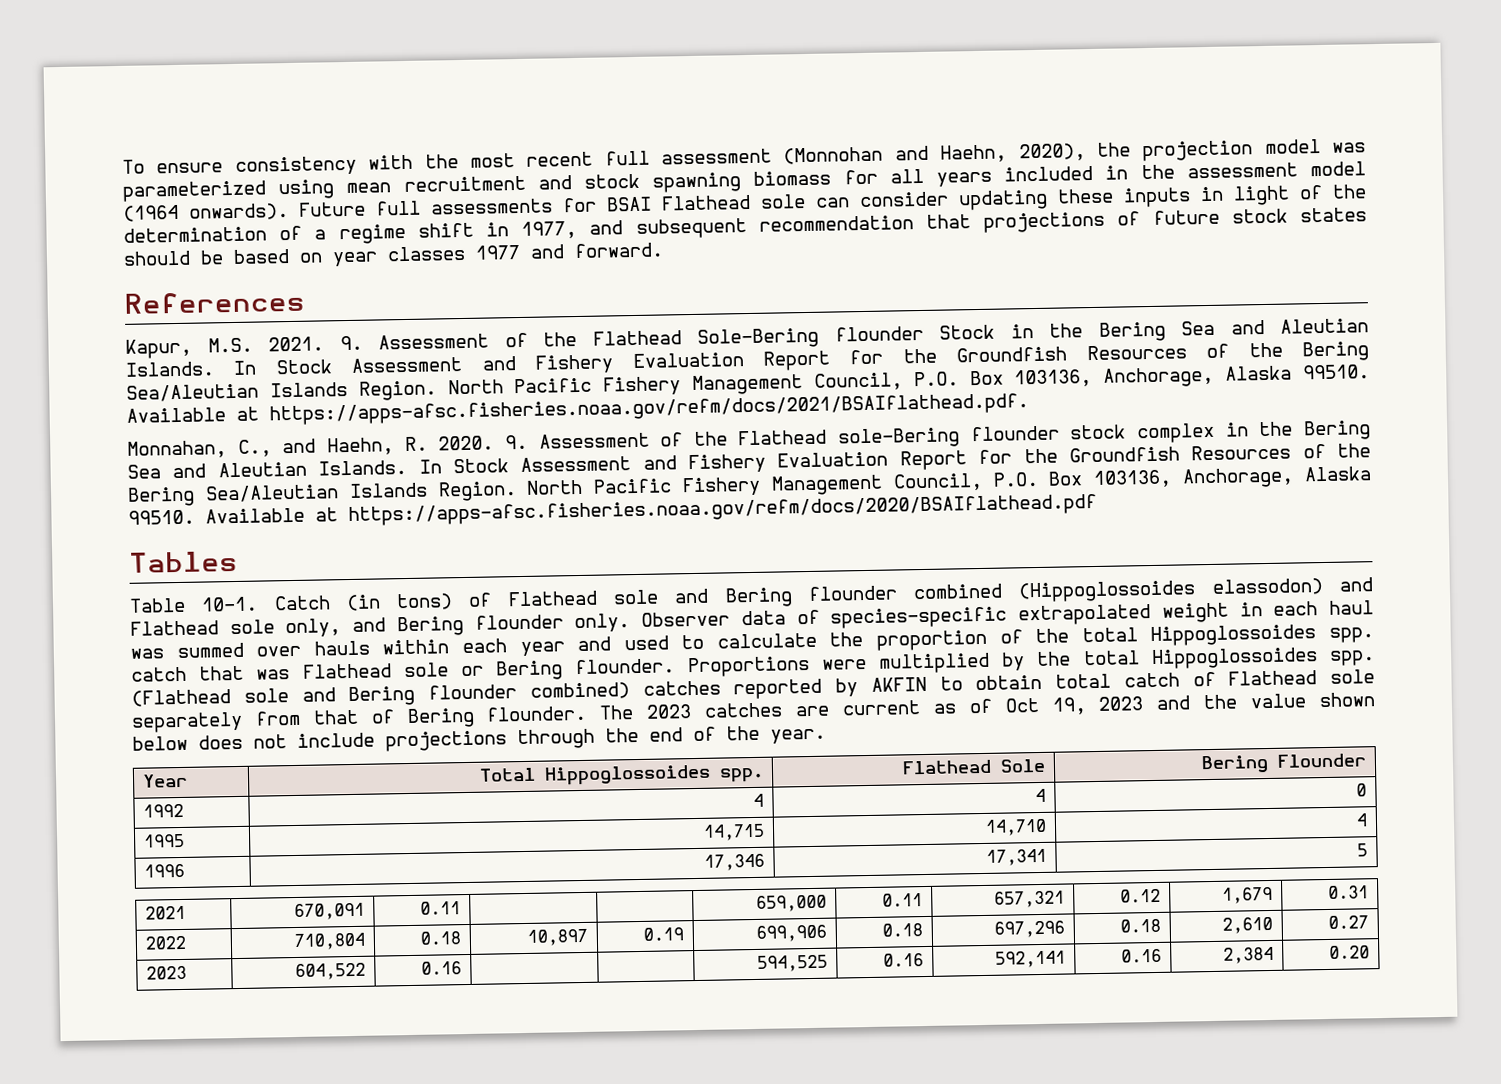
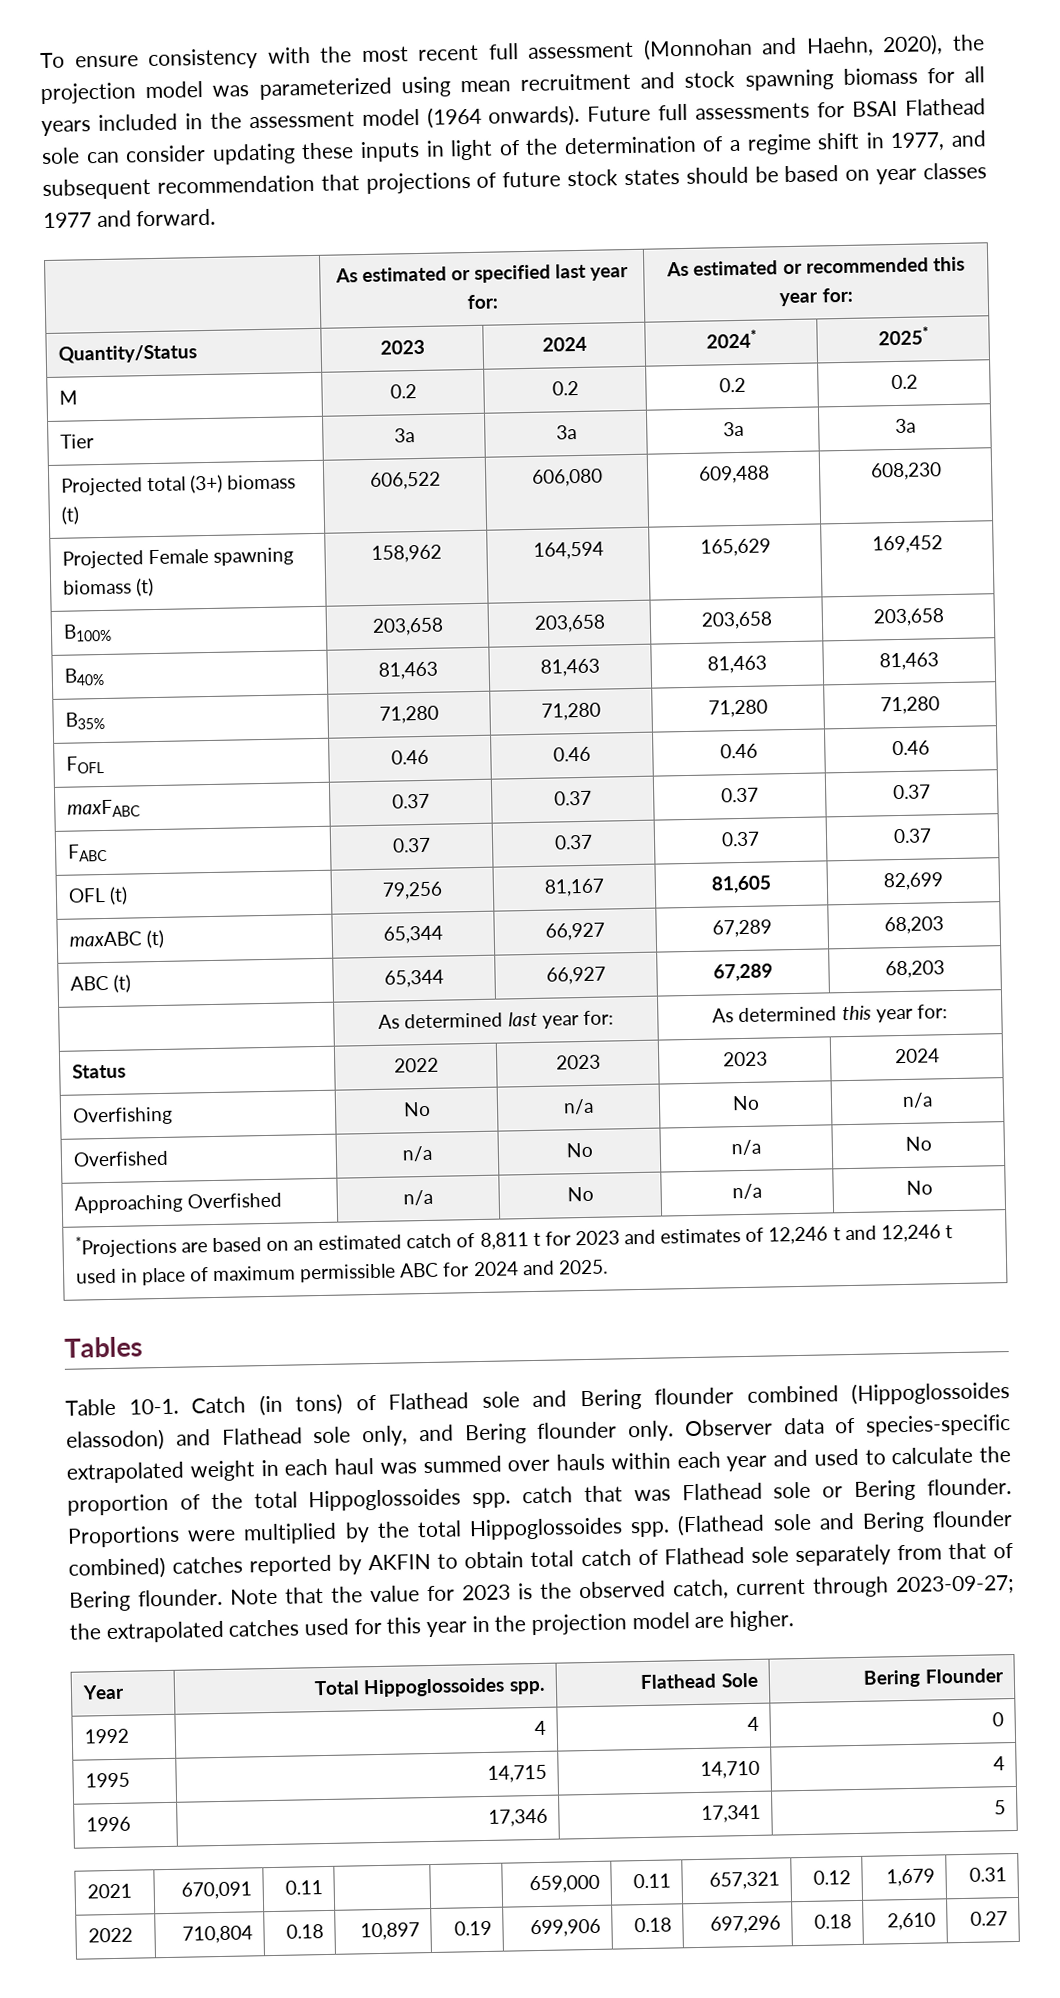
[124,290,305,314] [125,318,1369,359] [125,341,1369,377] [126,364,1370,402] [126,393,1029,426] [127,420,1372,459] [127,443,1371,479] [127,466,1372,507] [128,493,1097,527] // References // Kapur, M.S. 2021. 9. Assessment of the Flathead Sole-Bering flounder Stock in the Bering Sea and Aleutian Islands. In Stock Assessment and Fishery Evaluation Report for the Groundfish Resources of the Bering Sea/Aleutian Islands Region. North Pacific Fishery Management Council, P.O. Box 103136, Anchorage, Alaska 99510. Available at https://apps-afsc.fisheries.noaa.gov/refm/docs/2021/BSAIflathead.pdf. // Monnahan, C., and Haehn, R. 2020. 9. Assessment of the Flathead sole-Bering flounder stock complex in the Bering Sea and Aleutian Islands. In Stock Assessment and Fishery Evaluation Report for the Groundfish Resources of the Bering Sea/Aleutian Islands Region. North Pacific Fishery Management Council, P.O. Box 103136, Anchorage, Alaska 99510. Available at https://apps-afsc.fisheries.noaa.gov/refm/docs/2020/BSAIflathead.pdf -> [334,263,630,283] [466,294,498,310] [666,256,965,277] [779,287,853,307] [57,344,197,364] [379,339,425,355] [541,336,587,352] [705,329,757,349] [877,326,929,346] [58,390,78,405] [389,384,417,399] [551,380,579,396] [718,377,746,393] [890,374,918,390] [59,434,94,449] [393,428,415,443] [555,425,577,440] [722,421,744,437] [894,418,916,434] [60,474,296,496] [60,506,79,525] [369,471,441,490] [531,468,603,487] [697,465,770,484] [869,462,942,481] [61,547,294,569] [62,578,154,597] [370,544,442,563] [532,541,604,560] [699,538,771,557] [871,535,943,554] [62,623,112,642] [371,617,444,636] [533,614,606,633] [700,611,773,630] [872,608,945,627] [63,667,105,686] [378,661,438,680] [540,658,600,677] [707,655,767,674] [879,652,939,671] [64,711,105,730] [379,705,439,724] [541,702,601,721] [708,699,768,718] [880,696,940,715] [65,755,104,774] [391,749,429,765] [553,746,591,762] [720,743,758,759] [892,740,930,756] [66,799,141,818] [392,793,430,809] [554,790,592,806] [721,787,759,803] [893,784,931,800] [67,843,108,862] [392,837,431,853] [554,834,593,850] [721,831,760,847] [893,828,932,844] [67,886,128,905] [382,881,443,900] [544,878,605,897] [711,875,772,894] [883,872,944,891] [68,929,164,949] [383,925,443,944] [545,922,605,941] [712,919,772,938] [884,916,944,935] [69,974,131,993] [384,969,444,988] [546,966,606,985] [713,963,773,982] [885,960,945,979] [378,1010,614,1029] [712,1004,948,1023] [71,1063,126,1079] [393,1057,439,1073] [555,1054,601,1070] [722,1051,768,1067] [894,1048,940,1064] [71,1106,173,1126] [402,1101,431,1117] [563,1098,594,1115] [731,1095,760,1111] [902,1092,933,1108] [72,1150,169,1167] [402,1145,433,1162] [565,1142,593,1158] [731,1139,761,1156] [904,1136,932,1151] [73,1192,282,1214] [403,1189,433,1206] [566,1186,594,1202] [732,1183,762,1200] [905,1180,933,1195] [74,1224,953,1258] [75,1259,608,1286] // | As estimated or specified last year for: | As estimated or recommended this year for: // Quantity/Status | 2023 | 2024 | 2024* | 2025* // M | 0.2 | 0.2 | 0.2 | 0.2 // Tier | 3a | 3a | 3a | 3a // Projected total (3+) biomass (t) | 606,522 | 606,080 | 609,488 | 608,230 // Projected Female spawning biomass (t) | 158,962 | 164,594 | 165,629 | 169,452 // B100% | 203,658 | 203,658 | 203,658 | 203,658 // B40% | 81,463 | 81,463 | 81,463 | 81,463 // B35% | 71,280 | 71,280 | 71,280 | 71,280 // FOFL | 0.46 | 0.46 | 0.46 | 0.46 // maxFABC | 0.37 | 0.37 | 0.37 | 0.37 // FABC | 0.37 | 0.37 | 0.37 | 0.37 // OFL (t) | 79,256 | 81,167 | 81,605 | 82,699 // maxABC (t) | 65,344 | 66,927 | 67,289 | 68,203 // ABC (t) | 65,344 | 66,927 | 67,289 | 68,203 // | As determined last year for: | As determined this year for: // Status | 2022 | 2023 | 2023 | 2024 // Overfishing | No | n/a | No | n/a // Overfished | n/a | No | n/a | No // Approaching Overfished | n/a | No | n/a | No // *Projections are based on an estimated catch of 8,811 t for 2023 and estimates of 12,246 t and 12,246 t used in place of maximum permissible ABC for 2024 and 2025.
[599,692,1376,720] [132,725,826,752] The 2023 catches are current as of Oct 19, 2023 and the value shown below does not include projections through the end of the year. -> [230,1574,1014,1605] [69,1610,795,1644] Note that the value for 2023 is the observed catch, current through 2023-09-27; the extrapolated catches used for this year in the projection model are higher.
[146,965,188,980] [294,962,366,981] [420,961,462,975] [756,954,828,972] [882,953,924,967] [994,950,1066,968] [1120,948,1162,963] [1222,946,1274,964] [1328,945,1370,959] // 2023 | 604,522 | 0.16 | | | 594,525 | 0.16 | 592,141 | 0.16 | 2,384 | 0.20 -> (1008, 1918) none

